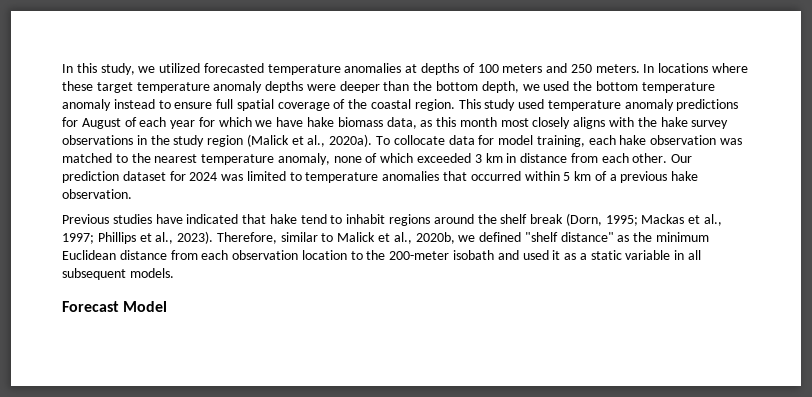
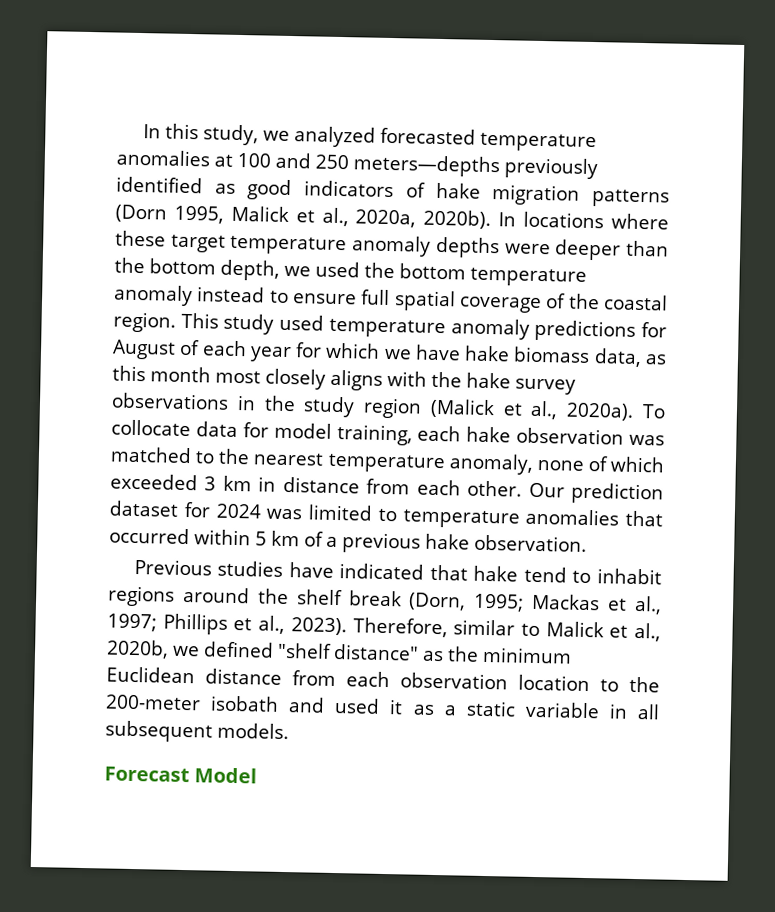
[159,63,201,73] utilized -> [293,126,376,148] analyzed
[421,63,640,75] depths of 100 meters and 250 meters. -> [237,152,598,180] [116,176,670,208] [115,204,492,230] 100 and 250 meters—depths previously identified as good indicators of hake migration patterns (Dorn 1995, Malick et al., 2020a, 2020b).

